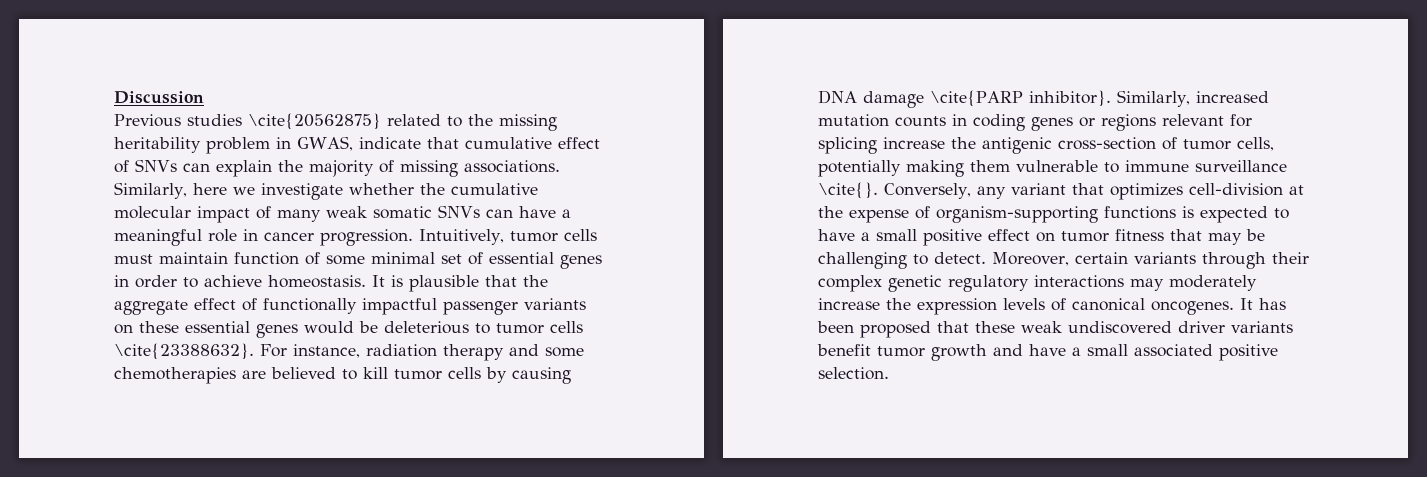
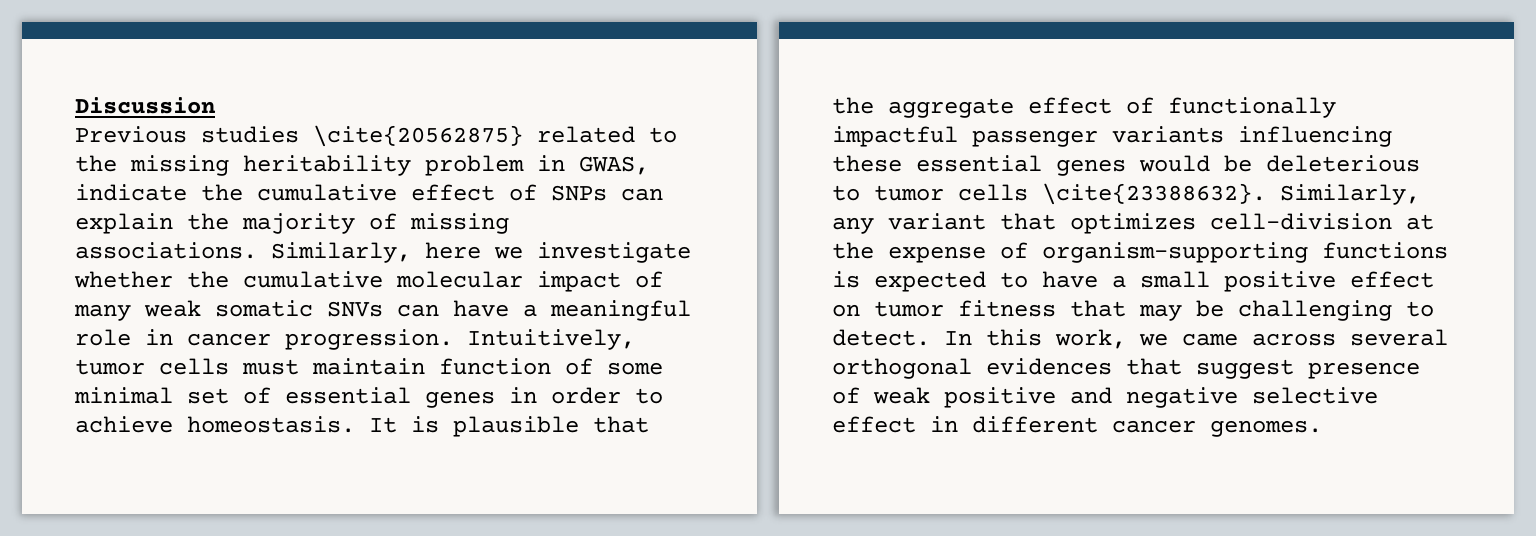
[426,137,459,149] that -> [201,184,243,201] the
[135,159,177,172] SNVs -> [551,185,607,201] SNPs
[114,324,133,334] on -> [1238,126,1392,147] influencing
[260,344,584,361] [114,367,571,384] [818,90,1269,108] [818,114,1252,131] [818,137,1274,154] [818,160,1287,177] [818,182,971,199] For instance, radiation therapy and some chemotherapies are believed to kill tumor cells by causing DNA damage \cite{PARP inhibitor}. Similarly, increased mutation counts in coding genes or regions relevant for splicing increase the antigenic cross-section of tumor cells, potentially making them vulnerable to immune surveillance \cite{}. Conversely, -> [1280,184,1420,205] Similarly,
[992,252,1309,269] [818,275,1257,292] [818,298,1286,315] [817,321,1293,338] [817,344,1278,361] [818,367,889,380] Moreover, certain variants through their complex genetic regulatory interactions may moderately increase the expression levels of canonical oncogenes. It has been proposed that these weak undiscovered driver variants benefit tumor growth and have a small associated positive selection. -> [944,329,1448,349] [832,358,1420,379] [832,387,1378,408] [832,416,1322,437] In this work, we came across several orthogonal evidences that suggest presence of weak positive and negative selective effect in different cancer genomes.

